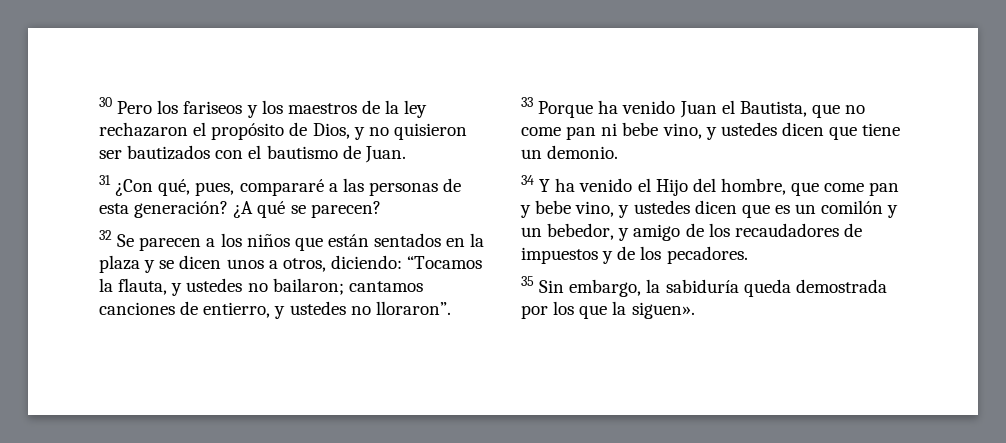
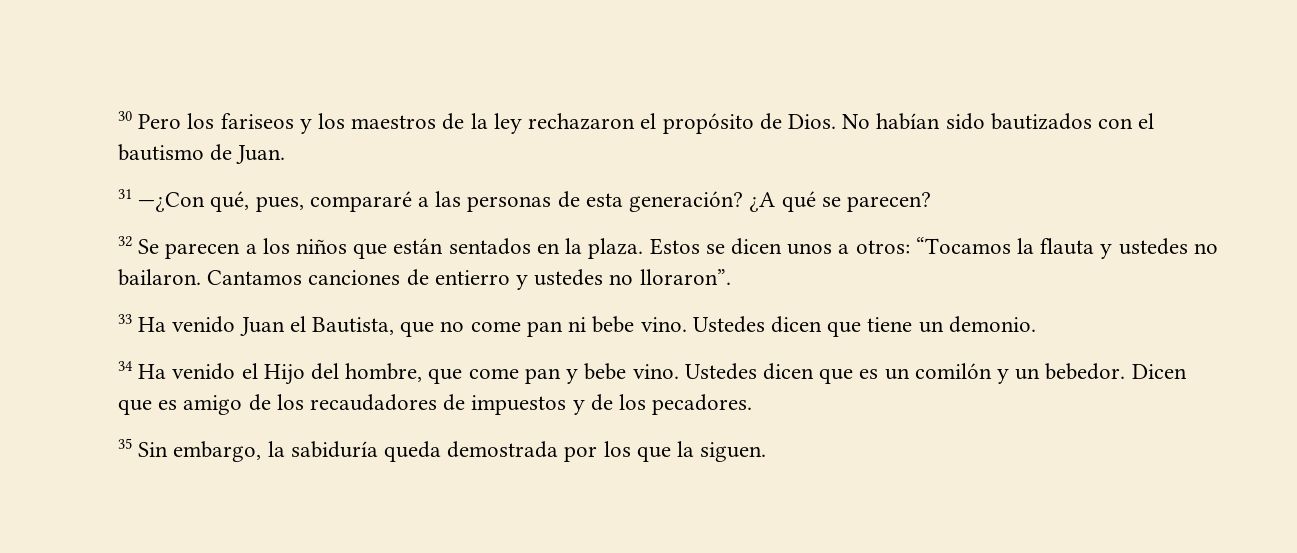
[312,123,467,140] [99,150,122,159] Dios, y no quisieron ser -> [787,113,985,130] Dios. No habían sido
[115,179,154,196] ¿Con -> [138,192,206,212] —¿Con
[99,255,156,273] plaza y -> [588,238,700,259] plaza. Estos
[282,255,402,272] otros, diciendo: -> [855,240,910,254] otros:
[118,278,423,296] flauta, y ustedes no bailaron; cantamos -> [1040,238,1218,259] [118,269,303,286] flauta y ustedes no bailaron. Cantamos
[203,302,271,318] entierro, -> [434,270,510,285] entierro
[538,100,619,118] Porque ha -> [138,317,167,332] Ha
[662,122,777,140] vino, y ustedes -> [640,316,765,333] vino. Ustedes
[539,178,576,192] Y ha -> [138,364,167,379] Ha
[575,200,690,218] vino, y ustedes -> [632,363,757,380] vino. Ustedes
[547,223,630,241] bebedor, y -> [1045,363,1187,380] [118,399,178,415] bebedor. Dicen que es
[631,302,695,319] siguen». -> [700,442,767,462] siguen.

